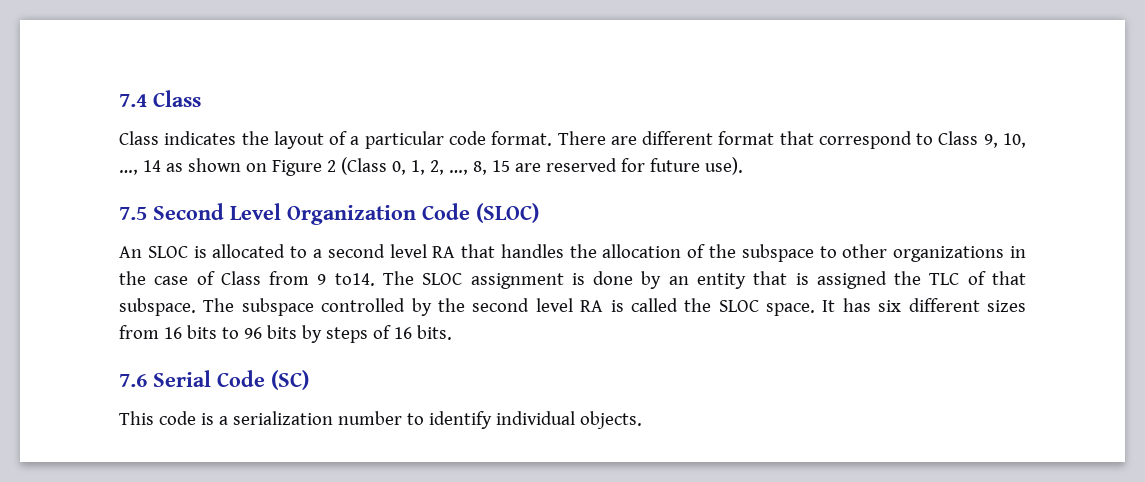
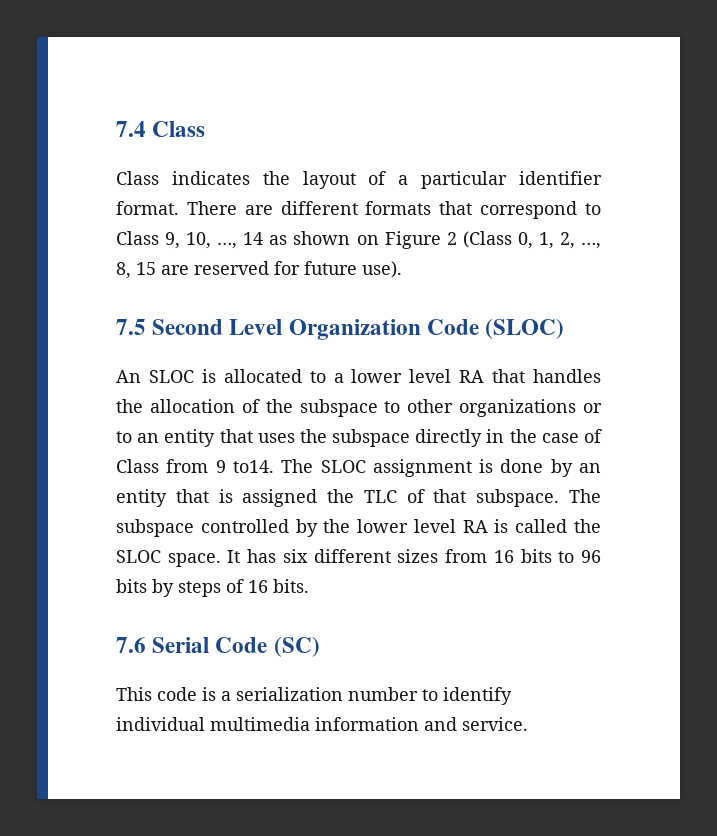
[448,131,486,145] code -> [519,171,602,185] identifier
[718,131,775,145] format -> [365,201,432,215] formats
[327,244,385,258] second -> [351,369,403,383] lower
(1005, 254) none -> [583,403,602,413] [116,429,483,447] or to an entity that uses the subspace directly
[472,298,530,312] second -> [357,519,409,533] lower
[579,411,642,429] objects. -> [210,717,528,731] multimedia information and service.

